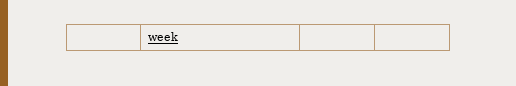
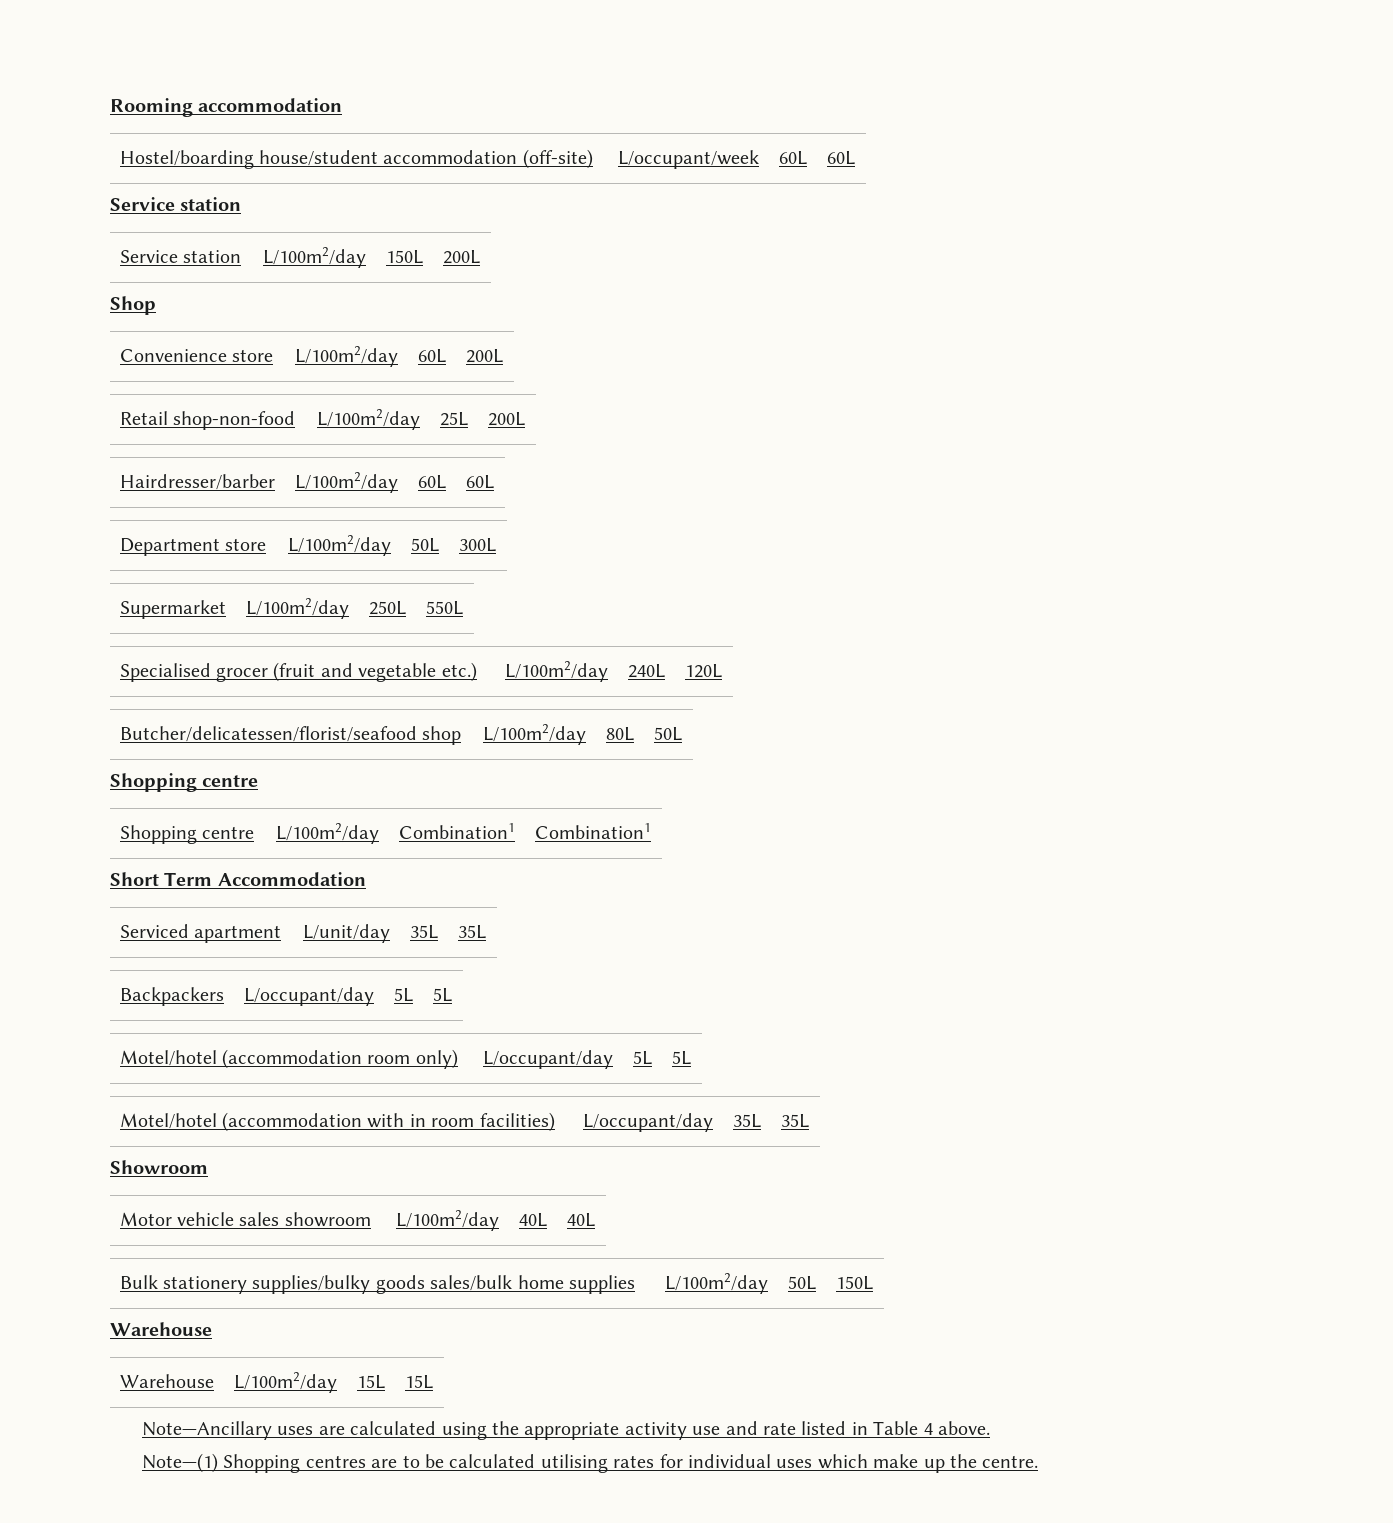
[147,32,178,41] | week | | -> [110,98,343,117] [119,149,593,169] [617,150,759,169] [778,151,807,165] [826,151,855,165] [110,197,242,211] [119,250,241,263] [262,247,366,268] [385,250,423,264] [442,250,480,264] [110,296,156,315] [119,349,273,362] [294,346,398,367] [417,349,446,363] [465,349,503,363] [119,411,295,430] [316,409,420,430] [439,412,468,426] [487,412,525,426] [119,474,275,490] [294,472,398,493] [417,475,446,489] [465,475,494,489] [119,538,266,556] [287,535,391,556] [410,538,439,552] [458,538,496,552] [119,600,226,619] [245,598,349,619] [368,601,406,615] [425,601,463,615] [119,662,477,682] [504,661,608,682] [627,664,665,678] [684,664,722,678] [119,726,461,745] [482,724,586,745] [605,727,634,741] [653,727,682,741] [110,773,259,792] [119,825,254,844] [275,823,379,844] [398,823,515,839] [534,823,651,839] [110,872,366,886] [119,924,281,943] [302,924,390,943] [409,925,438,939] [457,925,486,939] [119,987,224,1006] [243,987,374,1006] [393,988,413,1002] [432,988,452,1002] [119,1049,458,1069] [482,1050,613,1069] [632,1051,652,1065] [671,1051,691,1065] [119,1112,555,1132] [582,1113,713,1132] [732,1114,761,1128] [780,1114,809,1128] [110,1160,208,1174] [119,1212,371,1227] [395,1210,499,1231] [518,1213,547,1227] [566,1213,595,1227] [119,1275,635,1294] [664,1273,768,1294] [787,1276,816,1290] [835,1276,873,1290] [110,1322,212,1336] [119,1374,214,1388] [233,1372,337,1393] [356,1375,385,1389] [404,1375,433,1389] [142,1421,991,1440] [142,1453,1039,1473] Rooming accommodation // Hostel/boarding house/student accommodation (off-site) | L/occupant/week | 60L | 60L // Service station // Service station | L/100m2/day | 150L | 200L // Shop // Convenience store | L/100m2/day | 60L | 200L // Retail shop-non-food | L/100m2/day | 25L | 200L // Hairdresser/barber | L/100m2/day | 60L | 60L // Department store | L/100m2/day | 50L | 300L // Supermarket | L/100m2/day | 250L | 550L // Specialised grocer (fruit and vegetable etc.) | L/100m2/day | 240L | 120L // Butcher/delicatessen/florist/seafood shop | L/100m2/day | 80L | 50L // Shopping centre // Shopping centre | L/100m2/day | Combination1 | Combination1 // Short Term Accommodation // Serviced apartment | L/unit/day | 35L | 35L // Backpackers | L/occupant/day | 5L | 5L // Motel/hotel (accommodation room only) | L/occupant/day | 5L | 5L // Motel/hotel (accommodation with in room facilities) | L/occupant/day | 35L | 35L // Showroom // Motor vehicle sales showroom | L/100m2/day | 40L | 40L // Bulk stationery supplies/bulky goods sales/bulk home supplies | L/100m2/day | 50L | 150L // Warehouse // Warehouse | L/100m2/day | 15L | 15L // Note—Ancillary uses are calculated using the appropriate activity use and rate listed in Table 4 above. // Note—(1) Shopping centres are to be calculated utilising rates for individual uses which make up the centre.

